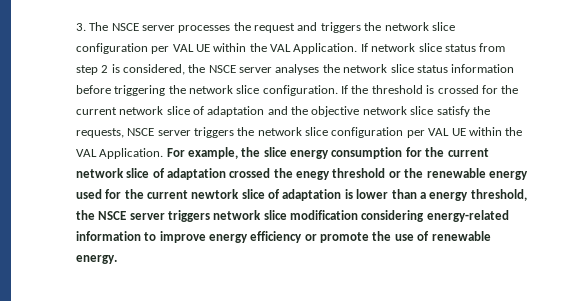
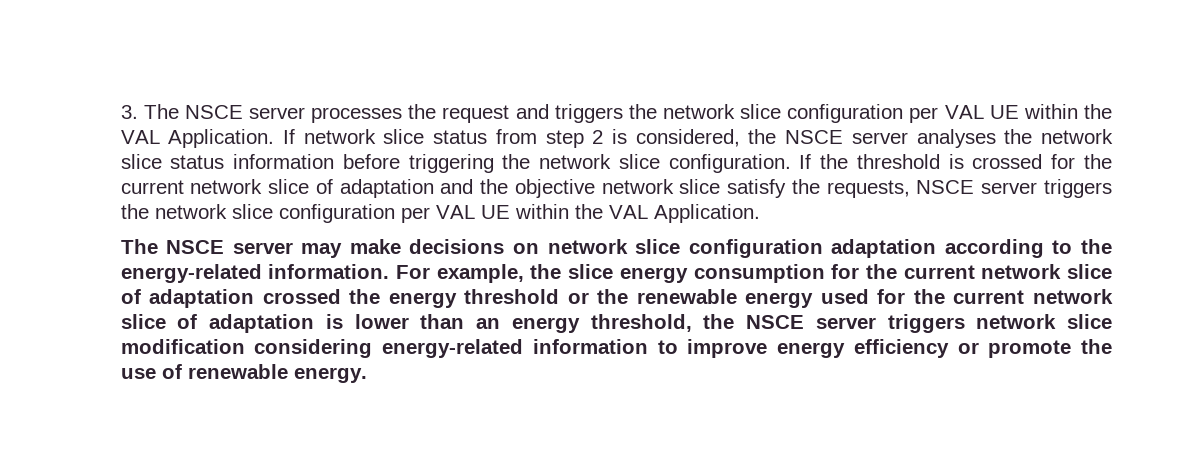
(164, 153) none -> [120,239,1112,258] [120,264,390,283] // The NSCE server may make decisions on network slice configuration adaptation according to the energy-related information.
[296,171,331,180] enegy -> [388,292,457,308] energy
[191,189,240,199] newtork -> [1033,289,1114,304] network
[419,192,426,199] a -> [476,318,501,329] an

